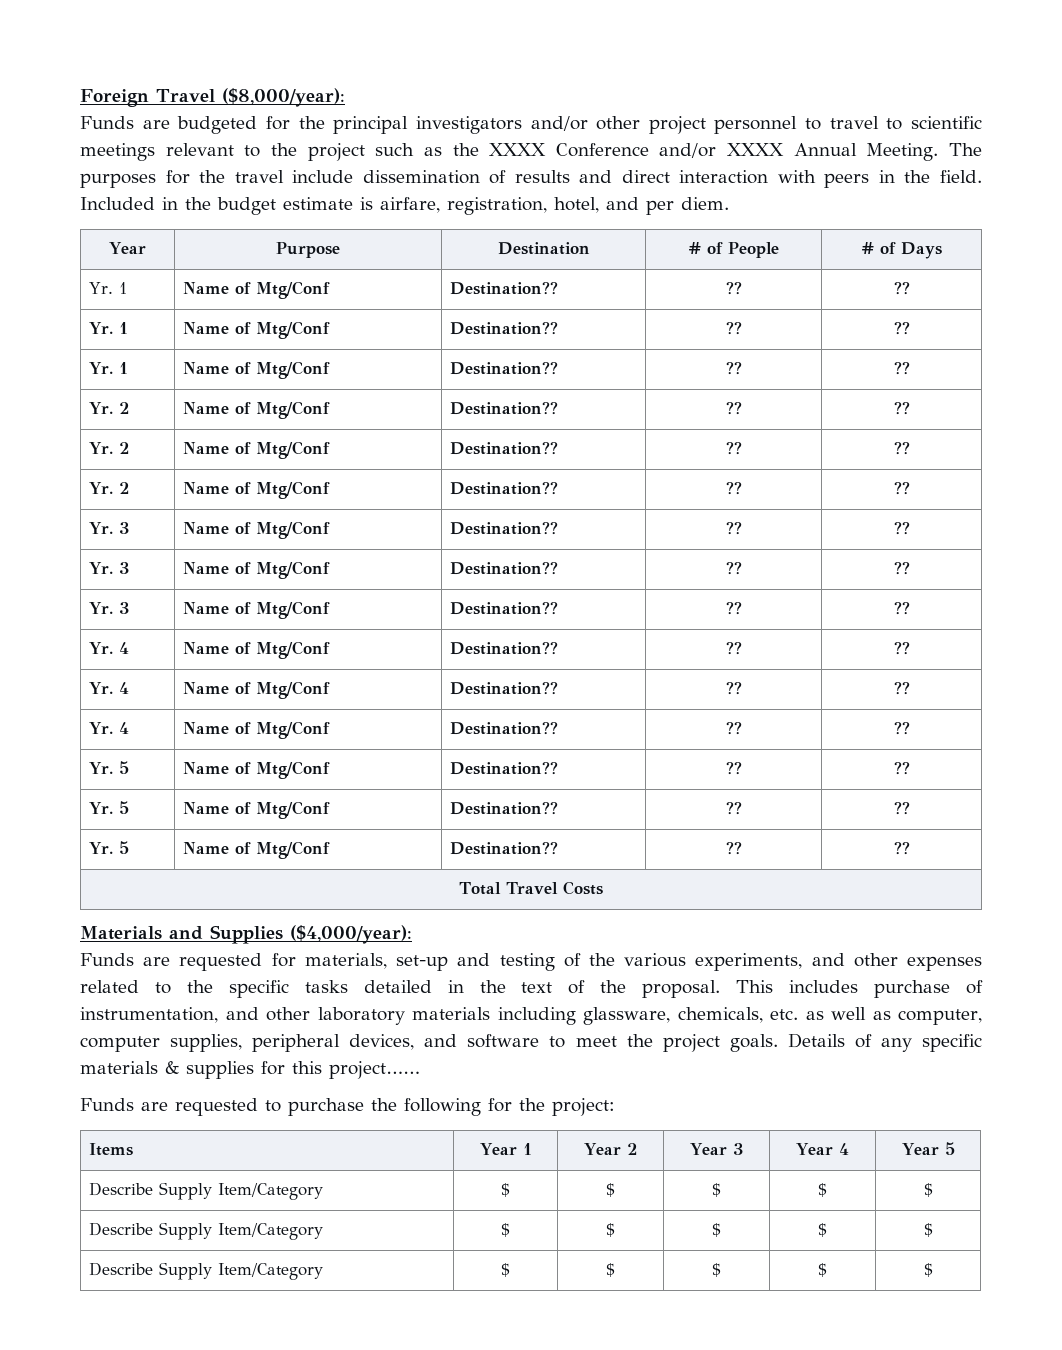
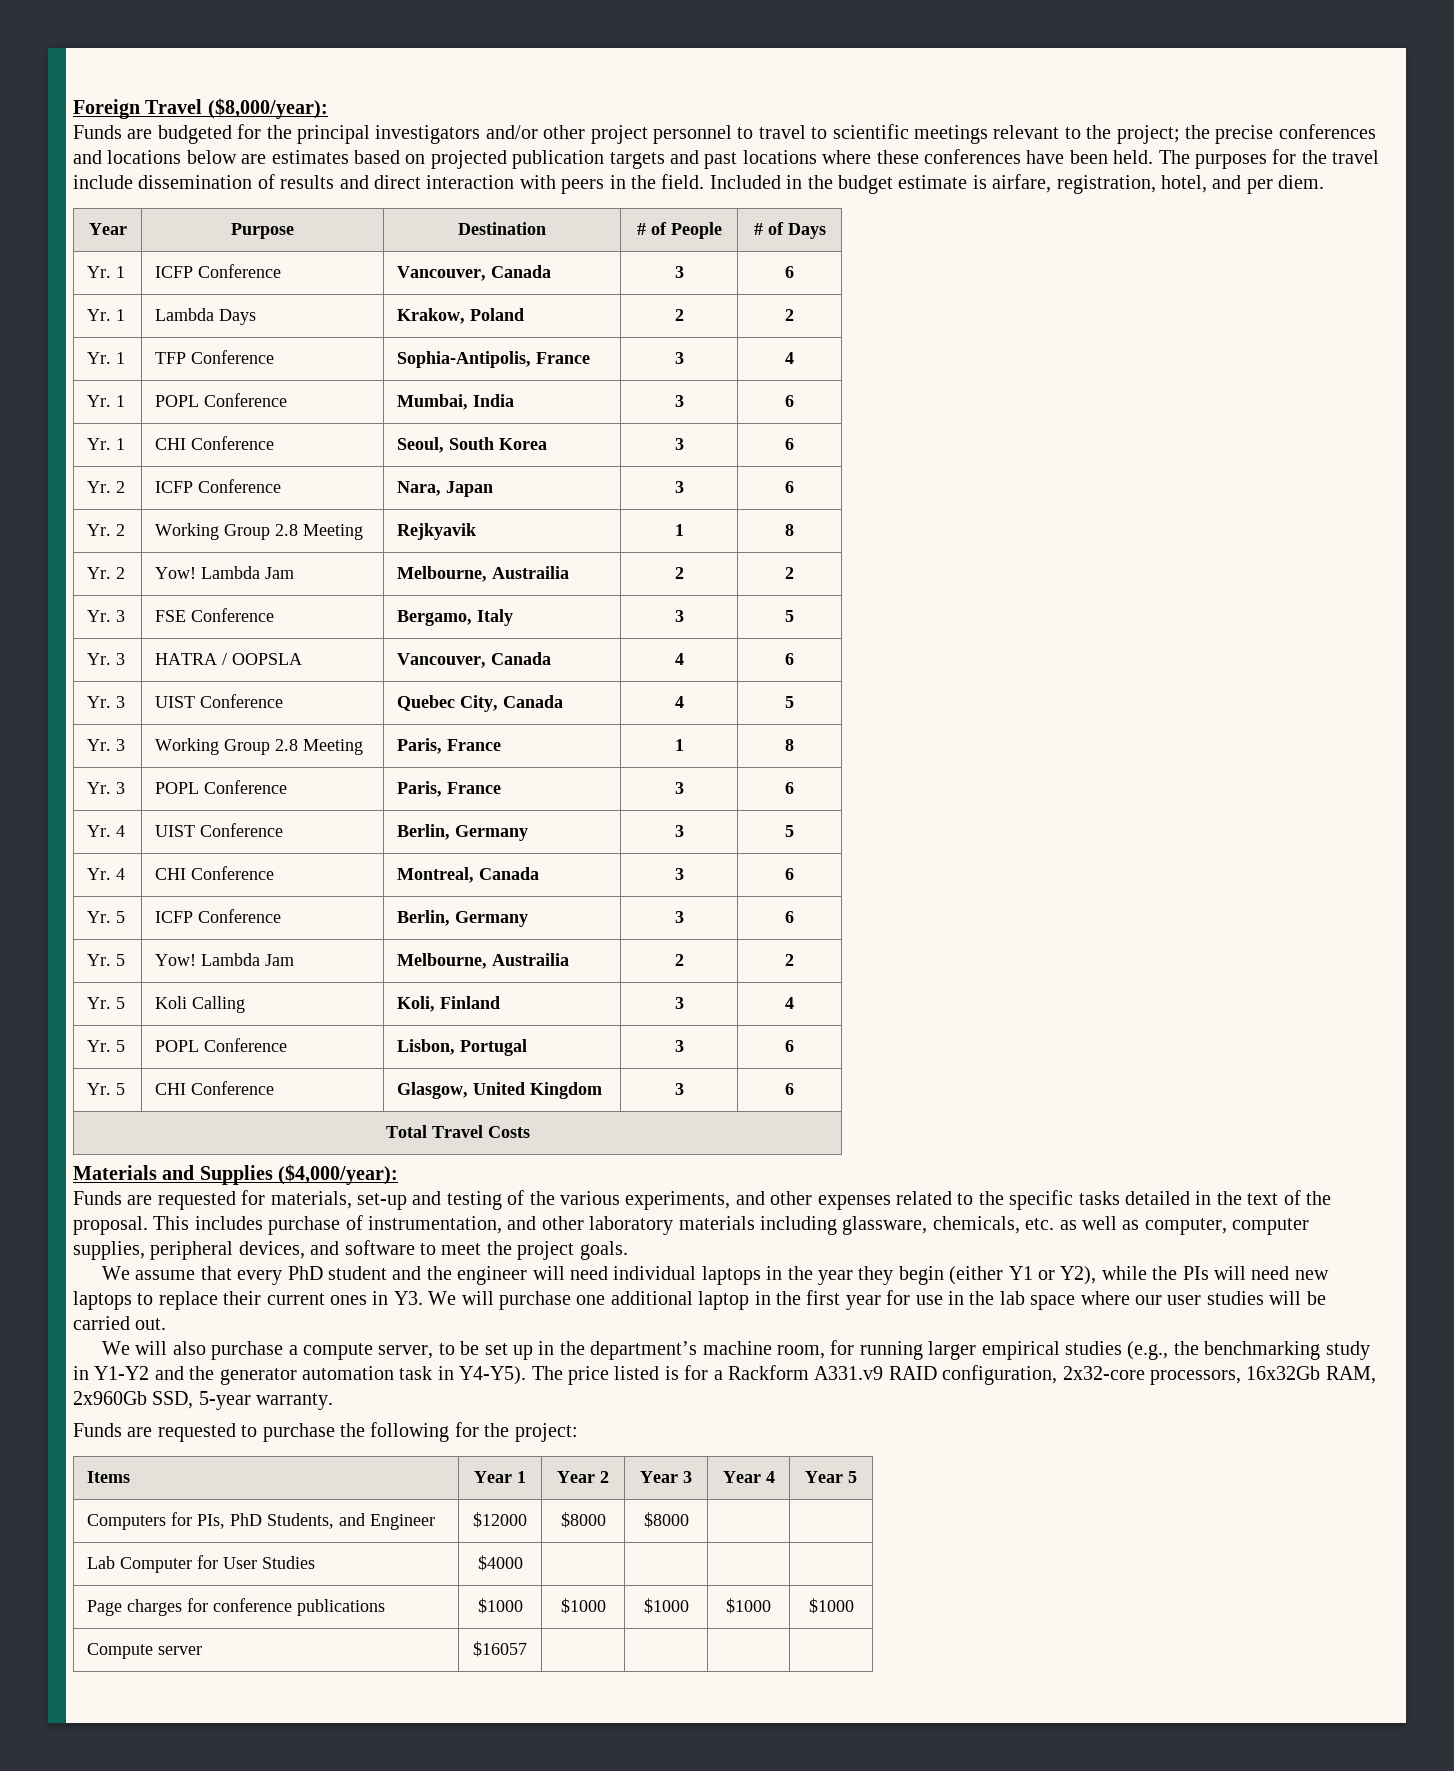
[307,143,939,161] project such as the XXXX Conference and/or XXXX Annual Meeting. -> [1116,124,1376,144] [73,149,1154,169] project; the precise conferences and locations below are estimates based on projected publication targets and past locations where these conferences have been held.
[182,281,330,299] [449,281,558,295] [725,281,742,295] [893,281,910,295] [88,322,128,334] [182,321,330,339] [449,321,558,335] [725,321,742,335] [893,321,910,335] [88,362,128,374] [182,361,330,379] [449,361,558,375] [725,361,742,375] [893,361,910,375] [88,402,129,414] [182,401,330,419] [449,401,558,415] [725,401,742,415] [893,401,910,415] [88,442,129,454] [182,441,330,459] [449,441,558,455] [725,441,742,455] [893,441,910,455] [88,482,129,494] [182,481,330,499] [449,481,558,495] [725,481,742,495] [893,481,910,495] [88,522,129,534] [182,521,330,539] [449,521,558,535] [725,521,742,535] [893,521,910,535] [88,562,129,574] [182,561,330,579] [449,561,558,575] [725,561,742,575] [893,561,910,575] [88,602,129,614] [182,601,330,619] [449,601,558,615] [725,601,742,615] [893,601,910,615] [88,642,129,654] [182,641,330,659] [449,641,558,655] [725,641,742,655] [893,641,910,655] [88,682,129,694] [182,681,330,699] [449,681,558,695] [725,681,742,695] [893,681,910,695] [88,722,129,734] [182,721,330,739] [449,721,558,735] [725,721,742,735] [893,721,910,735] [88,761,129,774] [182,761,330,779] [449,761,558,775] [725,761,742,775] [893,761,910,775] [88,801,129,814] [182,801,330,819] [449,801,558,815] [725,801,742,815] [893,801,910,815] [88,841,129,854] [182,841,330,859] [449,841,558,855] [725,841,742,855] [893,841,910,855] Name of Mtg/Conf | Destination?? | ?? | ?? // Yr. 1 | Name of Mtg/Conf | Destination?? | ?? | ?? // Yr. 1 | Name of Mtg/Conf | Destination?? | ?? | ?? // Yr. 2 | Name of Mtg/Conf | Destination?? | ?? | ?? // Yr. 2 | Name of Mtg/Conf | Destination?? | ?? | ?? // Yr. 2 | Name of Mtg/Conf | Destination?? | ?? | ?? // Yr. 3 | Name of Mtg/Conf | Destination?? | ?? | ?? // Yr. 3 | Name of Mtg/Conf | Destination?? | ?? | ?? // Yr. 3 | Name of Mtg/Conf | Destination?? | ?? | ?? // Yr. 4 | Name of Mtg/Conf | Destination?? | ?? | ?? // Yr. 4 | Name of Mtg/Conf | Destination?? | ?? | ?? // Yr. 4 | Name of Mtg/Conf | Destination?? | ?? | ?? // Yr. 5 | Name of Mtg/Conf | Destination?? | ?? | ?? // Yr. 5 | Name of Mtg/Conf | Destination?? | ?? | ?? // Yr. 5 | Name of Mtg/Conf | Destination?? | ?? | ?? -> [155,264,282,278] [397,265,552,281] [674,266,684,278] [785,266,794,278] [87,309,126,321] [155,308,257,325] [397,308,525,324] [674,309,684,321] [785,309,794,321] [87,352,126,364] [155,350,275,364] [397,351,591,368] [674,352,684,364] [785,352,794,364] [87,395,126,407] [155,393,288,407] [397,394,515,410] [674,395,684,407] [785,395,794,407] [87,438,126,450] [155,436,275,450] [397,437,548,453] [674,438,684,450] [785,438,794,450] [87,481,126,493] [155,479,282,493] [397,481,494,497] [674,481,684,493] [785,481,794,493] [87,524,126,536] [155,523,364,540] [397,523,477,540] [674,524,684,536] [785,524,794,536] [87,567,126,579] [155,566,295,579] [397,566,570,582] [674,567,684,579] [785,567,794,579] [87,610,126,622] [155,608,275,622] [397,609,514,626] [674,610,684,622] [785,610,794,622] [87,653,126,665] [155,653,303,665] [397,652,552,668] [674,653,684,665] [785,653,794,665] [87,696,126,708] [155,694,284,708] [397,695,564,712] [674,696,684,708] [785,696,794,708] [87,739,126,751] [155,738,364,755] [397,738,502,754] [674,739,684,751] [785,739,794,751] [87,782,126,794] [155,780,288,794] [397,781,502,797] [674,782,684,794] [785,782,794,794] [87,825,126,837] [155,823,284,837] [397,824,529,841] [674,825,684,837] [785,825,794,837] [87,868,126,880] [155,866,275,880] [397,867,540,883] [674,868,684,880] [785,868,794,880] [87,911,126,923] [155,909,282,923] [397,910,529,927] [674,911,684,923] [785,911,794,923] [87,954,126,966] [155,953,295,966] [397,953,570,969] [674,954,684,966] [785,954,794,966] [87,997,126,1009] [155,996,246,1013] [397,996,501,1012] [674,997,684,1009] [785,997,794,1009] [87,1040,126,1052] [155,1038,288,1052] [397,1039,528,1056] [674,1040,684,1052] [785,1040,794,1052] [87,1083,126,1095] [155,1081,275,1095] [397,1082,603,1099] [674,1083,684,1095] [785,1083,794,1095] ICFP Conference | Vancouver, Canada | 3 | 6 // Yr. 1 | Lambda Days | Krakow, Poland | 2 | 2 // Yr. 1 | TFP Conference | Sophia-Antipolis, France | 3 | 4 // Yr. 1 | POPL Conference | Mumbai, India | 3 | 6 // Yr. 1 | CHI Conference | Seoul, South Korea | 3 | 6 // Yr. 2 | ICFP Conference | Nara, Japan | 3 | 6 // Yr. 2 | Working Group 2.8 Meeting | Rejkyavik | 1 | 8 // Yr. 2 | Yow! Lambda Jam | Melbourne, Austrailia | 2 | 2 // Yr. 3 | FSE Conference | Bergamo, Italy | 3 | 5 // Yr. 3 | HATRA / OOPSLA | Vancouver, Canada | 4 | 6 // Yr. 3 | UIST Conference | Quebec City, Canada | 4 | 5 // Yr. 3 | Working Group 2.8 Meeting | Paris, France | 1 | 8 // Yr. 3 | POPL Conference | Paris, France | 3 | 6 // Yr. 4 | UIST Conference | Berlin, Germany | 3 | 5 // Yr. 4 | CHI Conference | Montreal, Canada | 3 | 6 // Yr. 5 | ICFP Conference | Berlin, Germany | 3 | 6 // Yr. 5 | Yow! Lambda Jam | Melbourne, Austrailia | 2 | 2 // Yr. 5 | Koli Calling | Koli, Finland | 3 | 4 // Yr. 5 | POPL Conference | Lisbon, Portugal | 3 | 6 // Yr. 5 | CHI Conference | Glasgow, United Kingdom | 3 | 6
[787,1033,982,1052] [80,1061,420,1079] Details of any specific materials & supplies for this project…… -> [101,1266,1329,1285] [73,1290,1326,1310] [73,1316,167,1330] [101,1340,1370,1360] [73,1365,1376,1385] [73,1391,334,1410] // We assume that every PhD student and the engineer will need individual laptops in the year they begin (either Y1 or Y2), while the PIs will need new laptops to replace their current ones in Y3. We will purchase one additional laptop in the first year for use in the lab space where our user studies will be carried out. // We will also purchase a compute server, to be set up in the department’s machine room, for running larger empirical studies (e.g., the benchmarking study in Y1-Y2 and the generator automation task in Y4-Y5). The price listed is for a Rackform A331.v9 RAID configuration, 2x32-core processors, 16x32Gb RAM, 2x960Gb SSD, 5-year warranty.
[88,1182,323,1200] [501,1183,511,1197] [606,1183,615,1197] [712,1183,721,1197] [818,1183,827,1197] [923,1183,933,1197] [88,1222,323,1240] [501,1223,511,1237] [606,1223,615,1237] [712,1223,721,1237] [818,1223,827,1237] [923,1223,933,1237] [88,1262,323,1280] [501,1263,511,1277] [606,1263,615,1277] [712,1263,721,1277] [818,1263,827,1277] [923,1263,933,1277] Describe Supply Item/Category | $ | $ | $ | $ | $ // Describe Supply Item/Category | $ | $ | $ | $ | $ // Describe Supply Item/Category | $ | $ | $ | $ | $ -> [87,1512,436,1530] [473,1512,527,1528] [560,1512,606,1528] [643,1512,689,1528] [87,1555,316,1573] [477,1555,523,1571] [87,1598,386,1616] [477,1598,523,1614] [560,1598,606,1614] [643,1598,689,1614] [726,1598,771,1614] [808,1598,854,1614] [87,1643,203,1659] [473,1641,527,1657] Computers for PIs, PhD Students, and Engineer | $12000 | $8000 | $8000 | | // Lab Computer for User Studies | $4000 | | | | // Page charges for conference publications | $1000 | $1000 | $1000 | $1000 | $1000 // Compute server | $16057 | | | |

